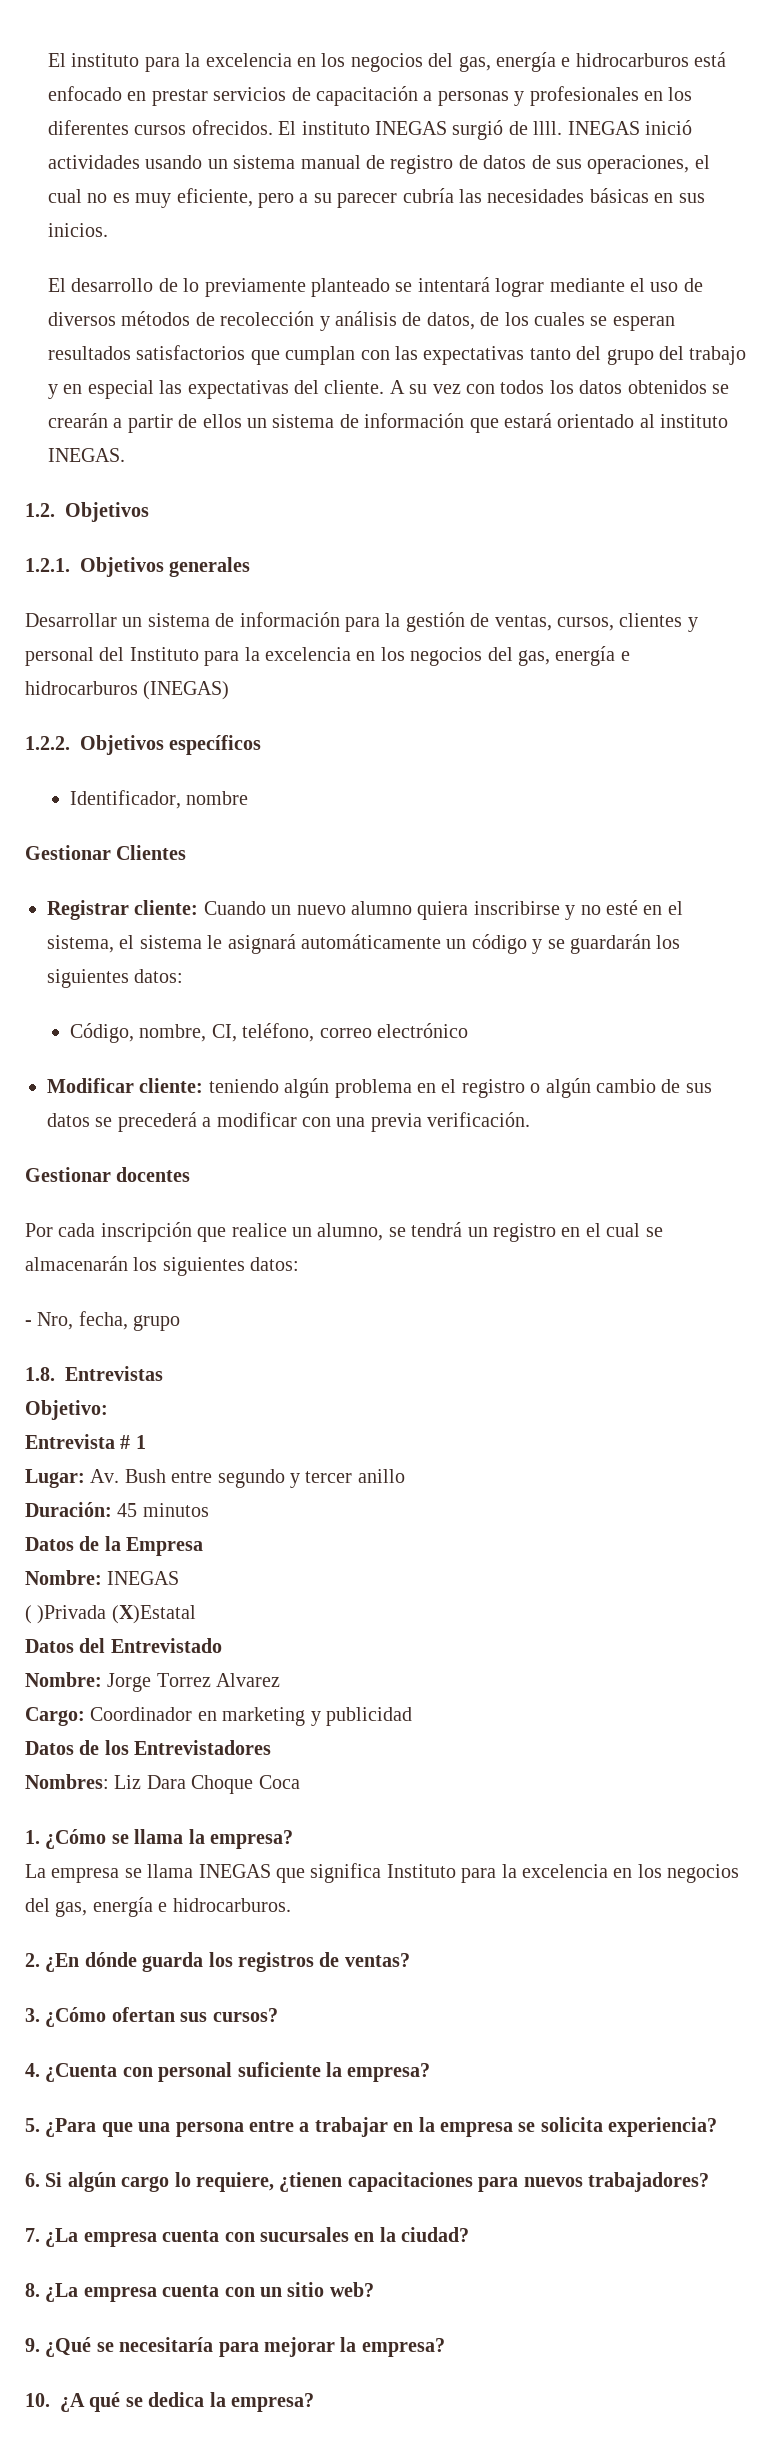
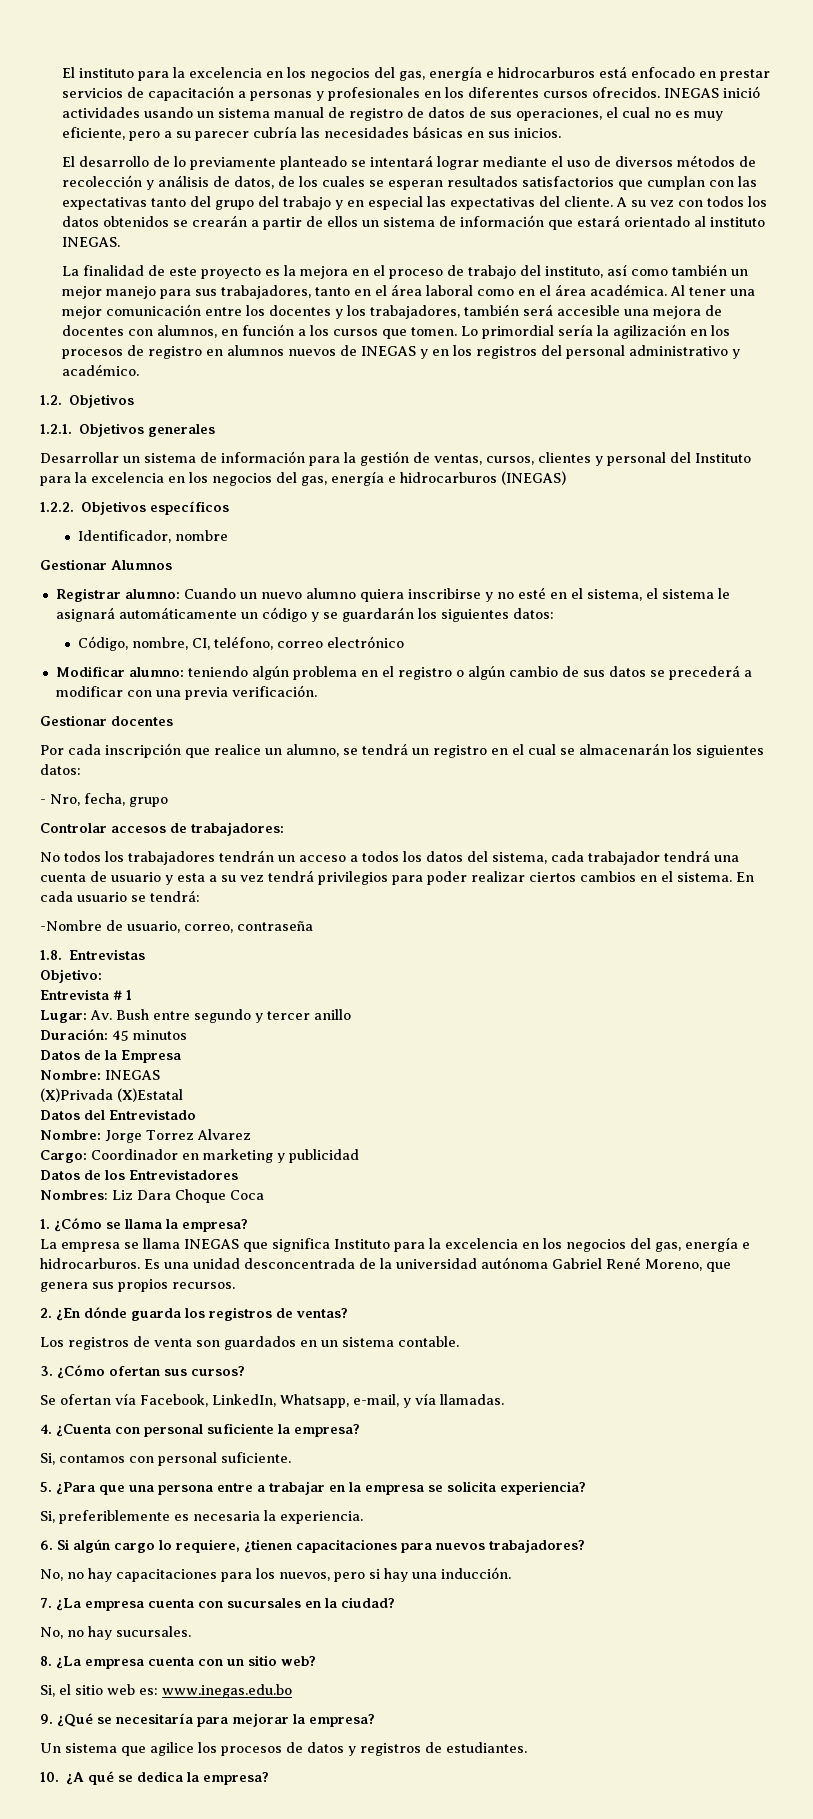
[278,120,563,140] El instituto INEGAS surgió de llll. -> (661, 92) none
(126, 455) none -> [62,264,749,279] [62,284,756,299] [62,304,723,319] [62,324,731,339] [62,345,741,359] [62,364,140,376] // La finalidad de este proyecto es la mejora en el proceso de trabajo del instituto, así como también un mejor manejo para sus trabajadores, tanto en el área laboral como en el área académica. Al tener una mejor comunicación entre los docentes y los trabajadores, también será accesible una mejora de docentes con alumnos, en función a los cursos que tomen. Lo primordial sería la agilización en los procesos de registro en alumnos nuevos de INEGAS y en los registros del personal administrativo y académico.
[116,845,187,860] Clientes -> [111,560,172,570] Alumnos
[134,900,199,915] cliente: -> [124,589,180,599] alumno:
[139,1078,204,1093] cliente: -> [128,667,184,677] alumno:
(181, 1323) none -> [40,822,284,836] [40,850,739,865] [40,870,754,885] [40,890,200,902] [40,920,313,933] // Controlar accesos de trabajadores: // No todos los trabajadores tendrán un acceso a todos los datos del sistema, cada trabajador tendrá una cuenta de usuario y esta a su vez tendrá privilegios para poder realizar ciertos cambios en el sistema. En cada usuario se tendrá: // -Nombre de usuario, correo, contraseña
[25,1605,107,1624] ( )Privada -> [40,1088,113,1102] (X)Privada
(291, 1905) none -> [144,1257,731,1272] [40,1279,235,1292] Es una unidad desconcentrada de la universidad autónoma Gabriel René Moreno, que genera sus propios recursos.
(410, 1960) none -> [40,1336,459,1350] // Los registros de venta son guardados en un sistema contable.
(278, 2015) none -> [40,1393,504,1408] // Se ofertan vía Facebook, LinkedIn, Whatsapp, e-mail, y vía llamadas.
(431, 2072) none -> [40,1452,291,1466] // Si, contamos con personal suficiente.
(718, 2127) none -> [40,1510,363,1524] // Si, preferiblemente es necesaria la experiencia.
(709, 2182) none -> [40,1567,511,1582] // No, no hay capacitaciones para los nuevos, pero si hay una inducción.
(470, 2234) none -> [40,1626,191,1640] // No, no hay sucursales.
(374, 2289) none -> [40,1684,292,1698] // Si, el sitio web es: www.inegas.edu.bo
(445, 2347) none -> [40,1742,527,1756] // Un sistema que agilice los procesos de datos y registros de estudiantes.

